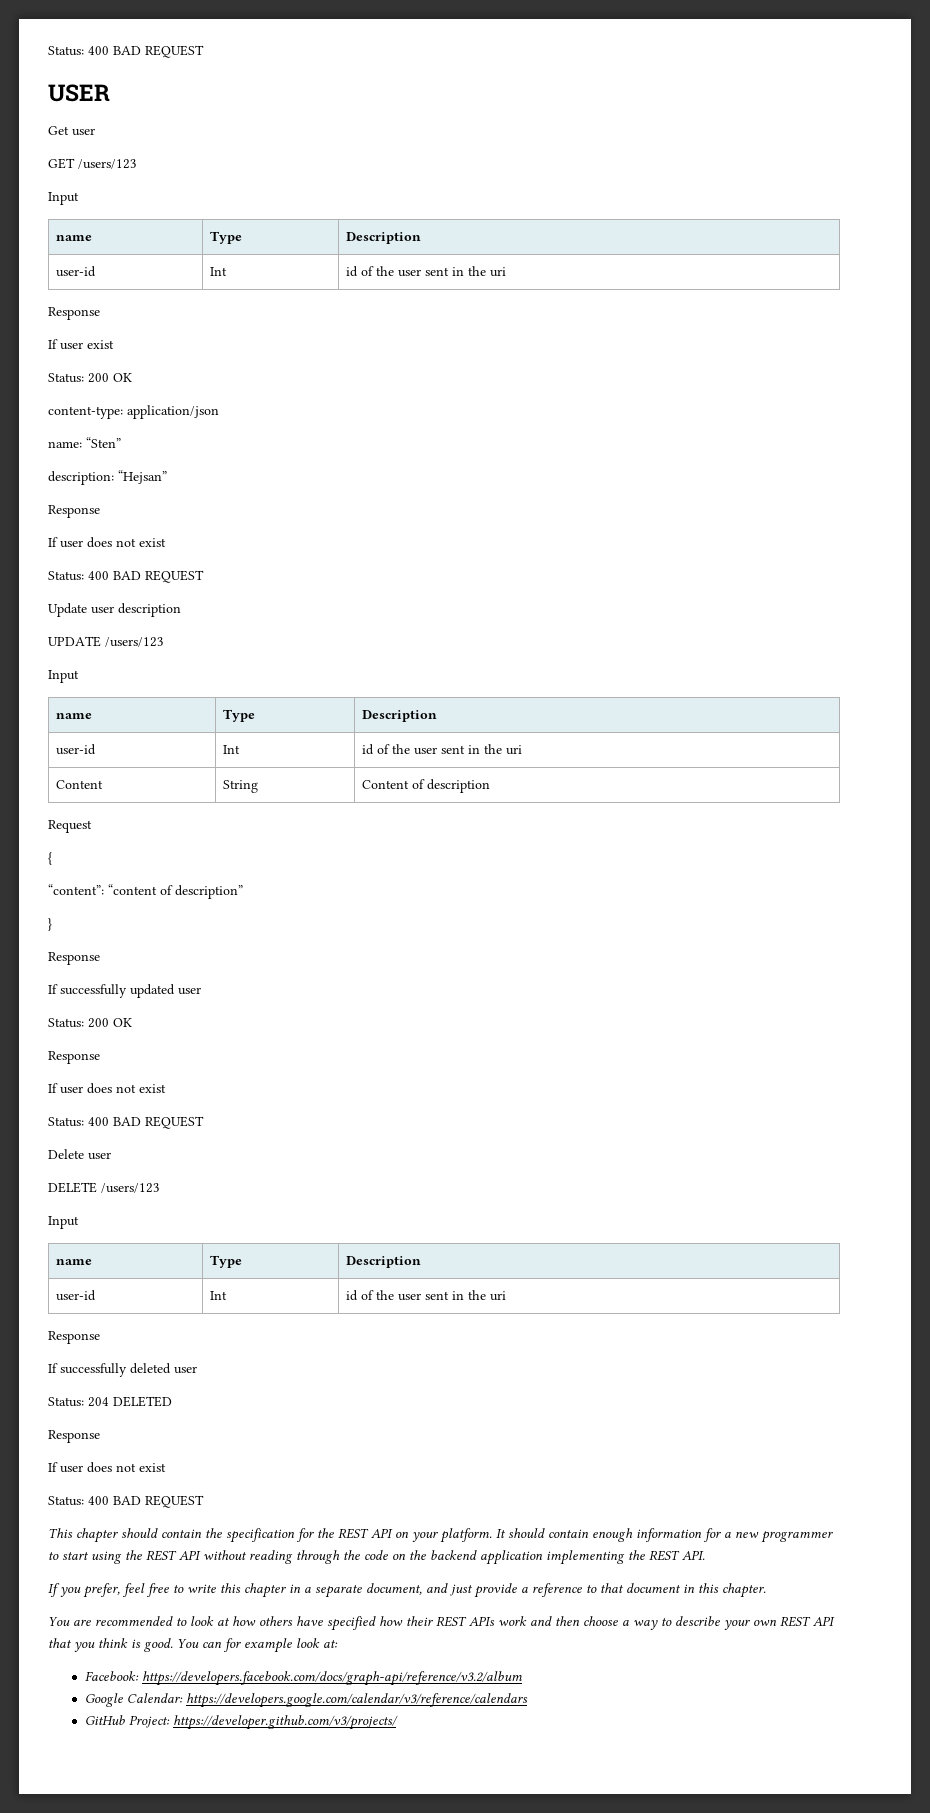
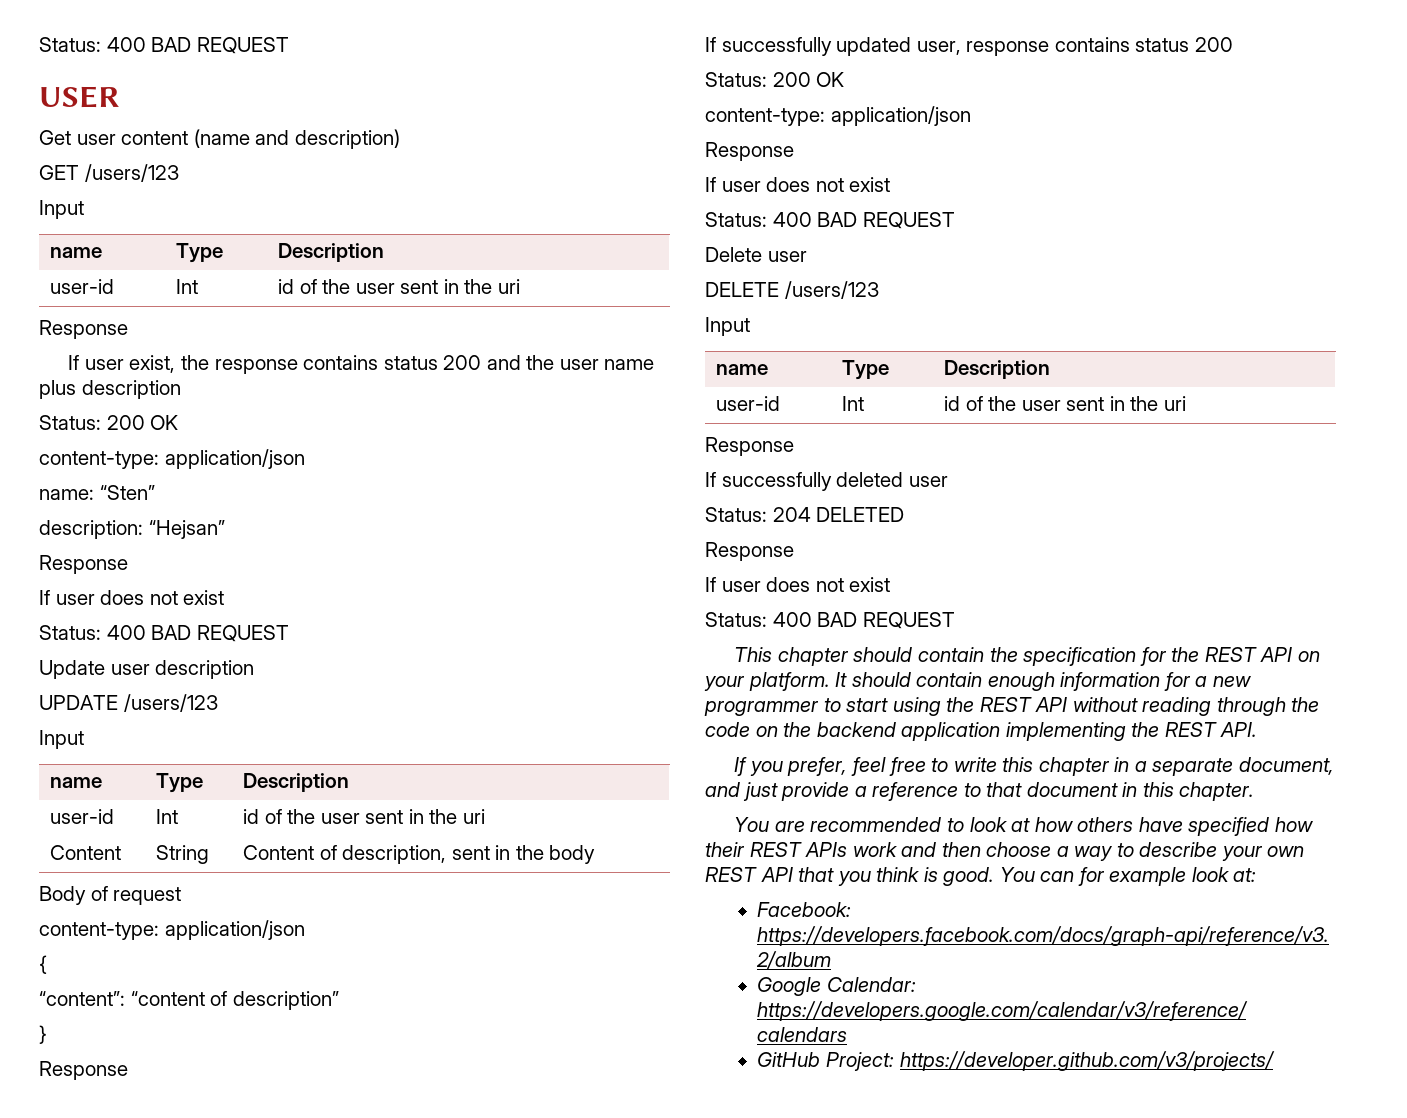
(95, 132) none -> [121,129,400,149] content (name and description)
[87,340,114,349] exist -> [129,355,655,374] [39,380,181,399] exist, the response contains status 200 and the user name plus description
[427,779,491,793] [48,820,92,833] description // Request -> [342,845,596,864] [39,886,182,905] [39,920,305,940] description, sent in the body // Body of request // content-type: application/json
[178,987,201,995] [48,1018,132,1028] user // Status: 200 OK -> [916,37,1233,56] [705,72,845,87] [705,106,971,126] user, response contains status 200 // Status: 200 OK // content-type: application/json

